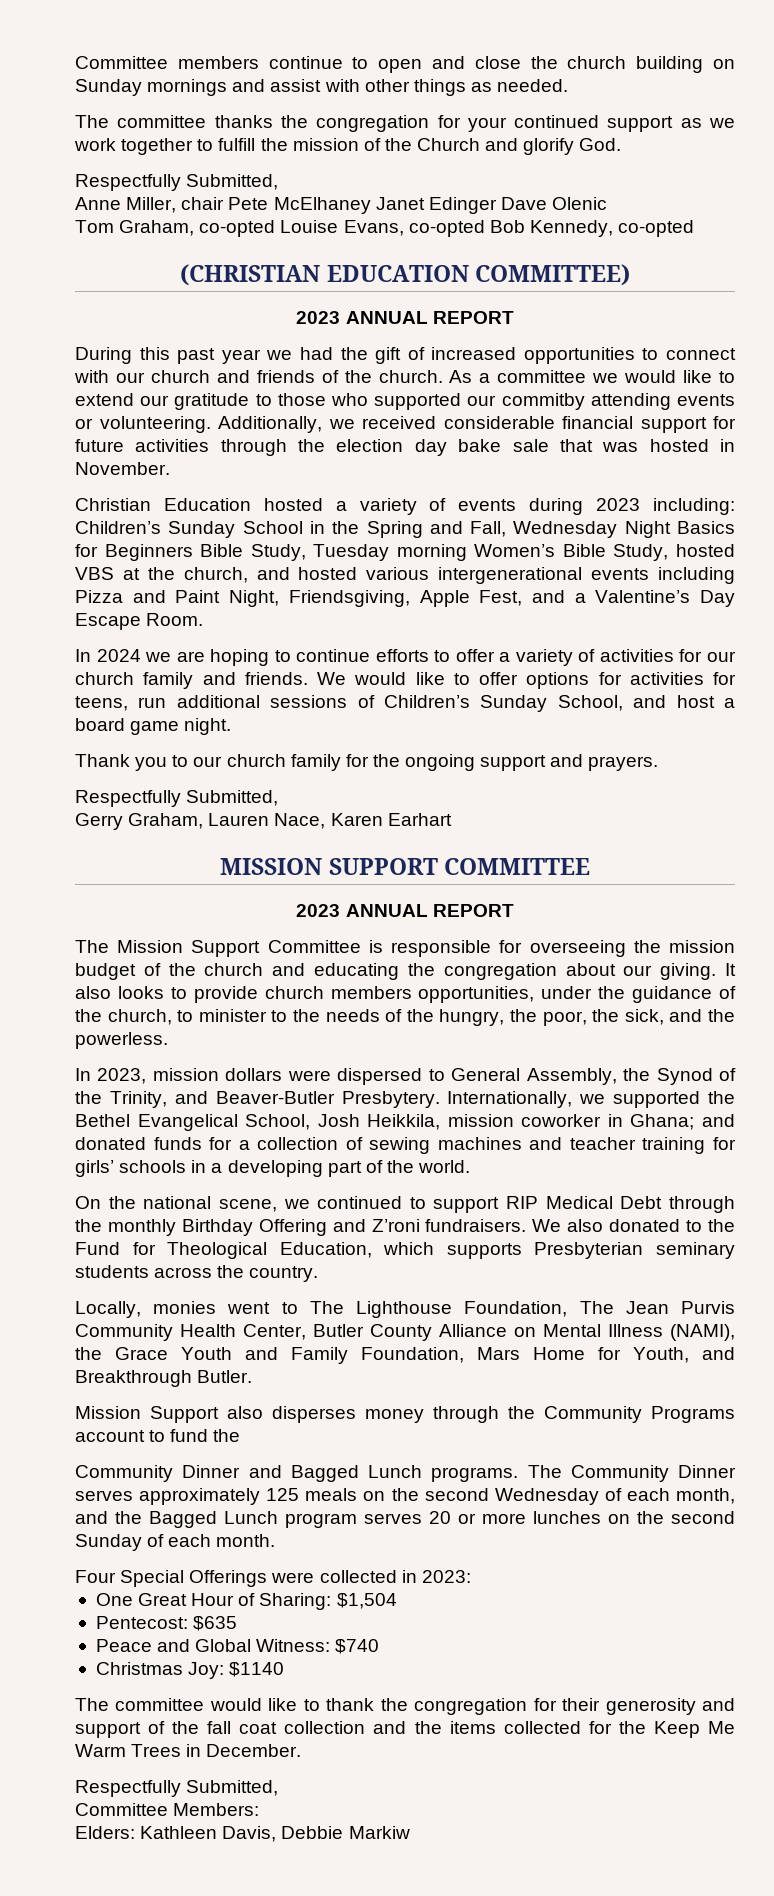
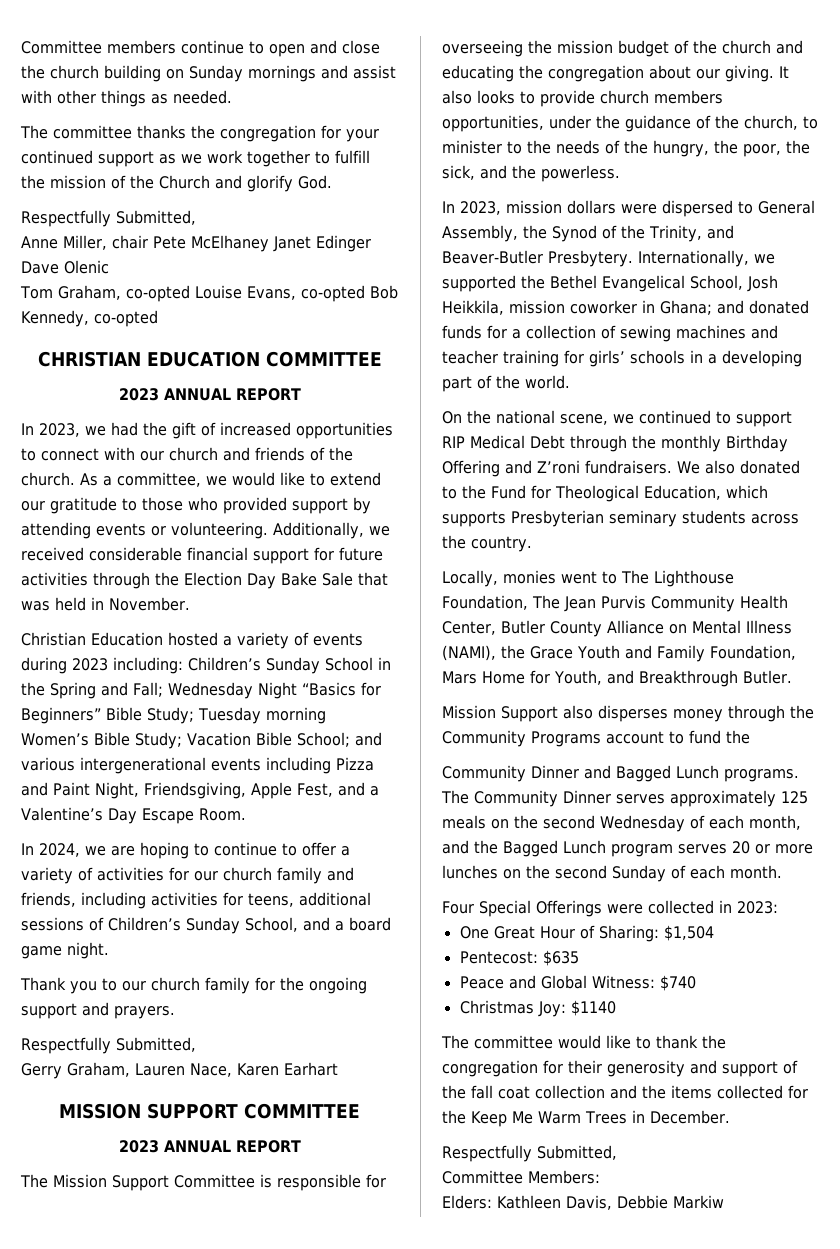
[180,264,630,286] [296,311,514,324] [75,347,261,364] (CHRISTIAN EDUCATION COMMITTEE) // 2023 ANNUAL REPORT // During this past year -> [37,351,382,367] [118,388,301,401] [21,423,80,437] CHRISTIAN EDUCATION COMMITTEE // 2023 ANNUAL REPORT // In 2023,
[497,370,587,383] committee -> [117,472,201,487] committee,
[374,393,585,410] supported our commitby -> [223,497,371,514] provided support by
[336,439,549,456] election day bake sale -> [184,572,353,589] Election Day Bake Sale
[649,439,709,452] hosted -> [55,597,86,611] held
[470,521,507,537] Fall, -> [133,682,163,697] Fall;
[677,521,735,534] [75,544,735,561] [75,567,358,583] Basics for Beginners Bible Study, Tuesday morning Women’s Bible Study, hosted VBS at the church, and hosted -> [301,682,381,696] [21,707,326,724] [21,732,382,749] “Basics for Beginners” Bible Study; Tuesday morning Women’s Bible Study; Vacation Bible School; and
[96,649,141,662] 2024 -> [39,843,80,857] 2024,
[375,649,429,662] efforts -> (277, 849) none
[244,672,622,689] friends. We would like to offer options for -> [21,892,146,909] friends, including
[138,697,167,708] run -> (294, 900) none
[676,695,715,708] host -> (330, 924) none

